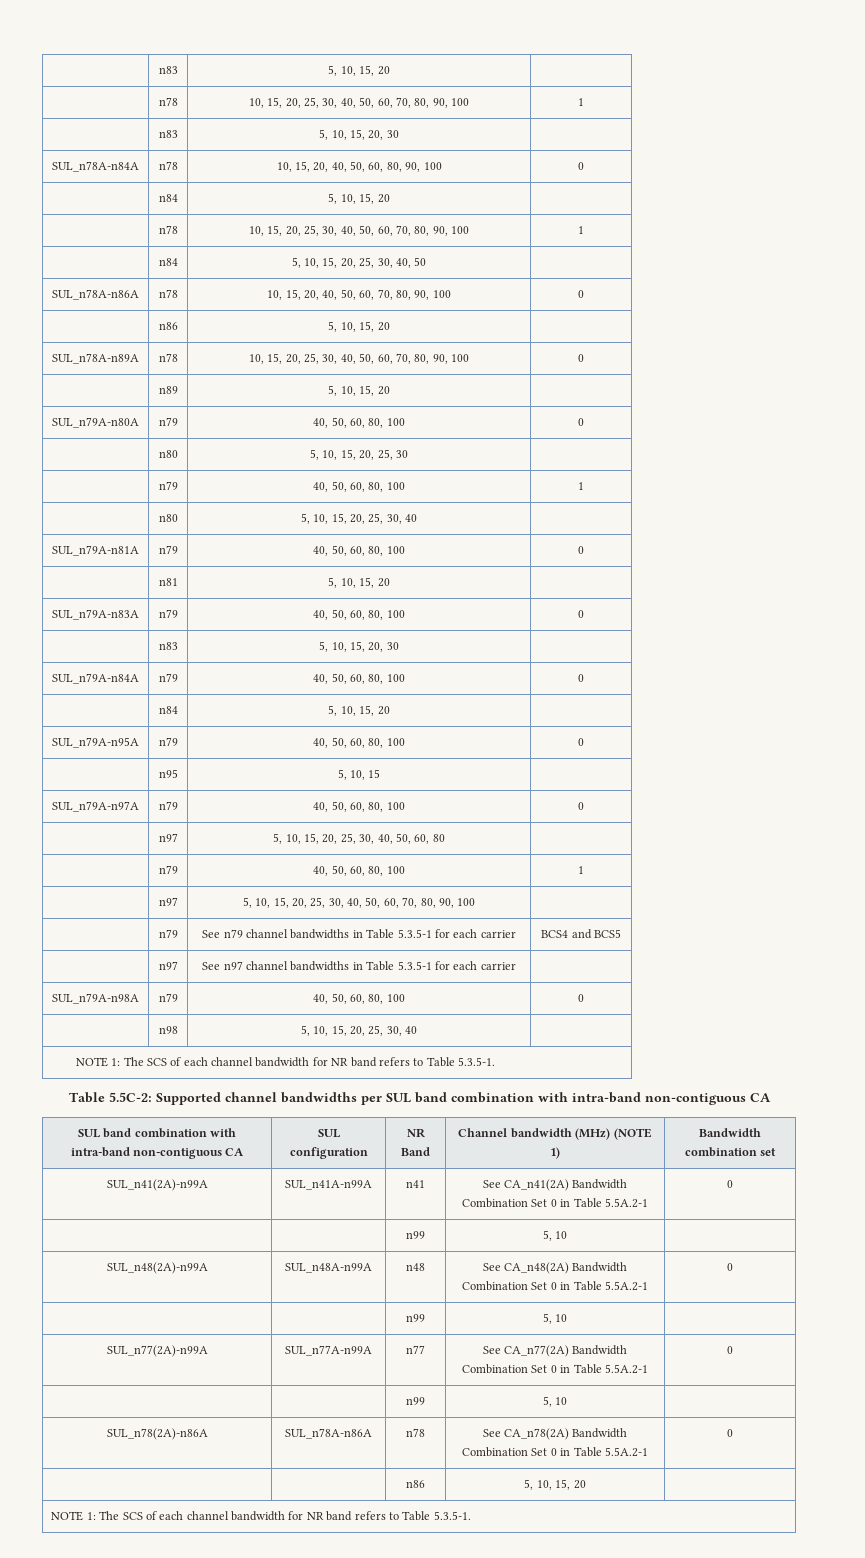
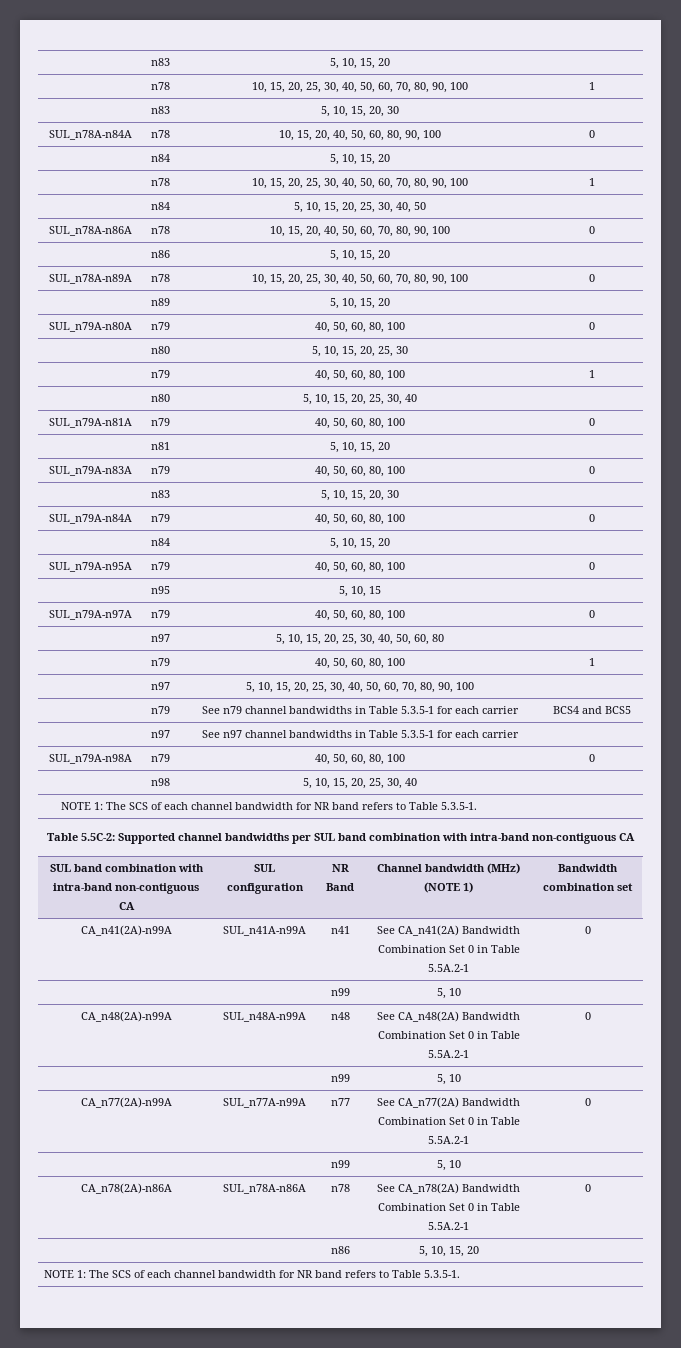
[106,1179,208,1191] SUL_n41(2A)-n99A -> [80,925,172,936] CA_n41(2A)-n99A
[106,1262,208,1274] SUL_n48(2A)-n99A -> [80,1011,172,1022] CA_n48(2A)-n99A
[106,1345,208,1357] SUL_n77(2A)-n99A -> [80,1097,172,1108] CA_n77(2A)-n99A
[106,1428,208,1440] SUL_n78(2A)-n86A -> [80,1183,172,1194] CA_n78(2A)-n86A

